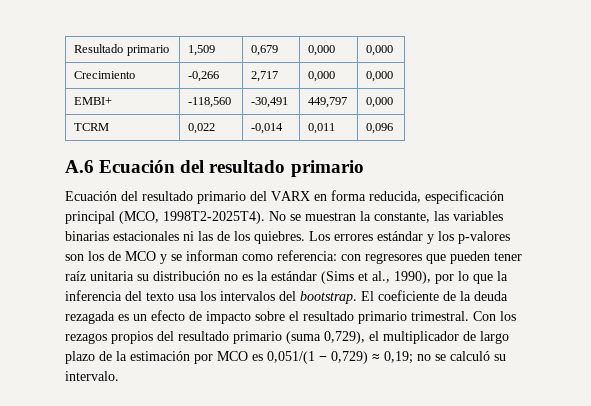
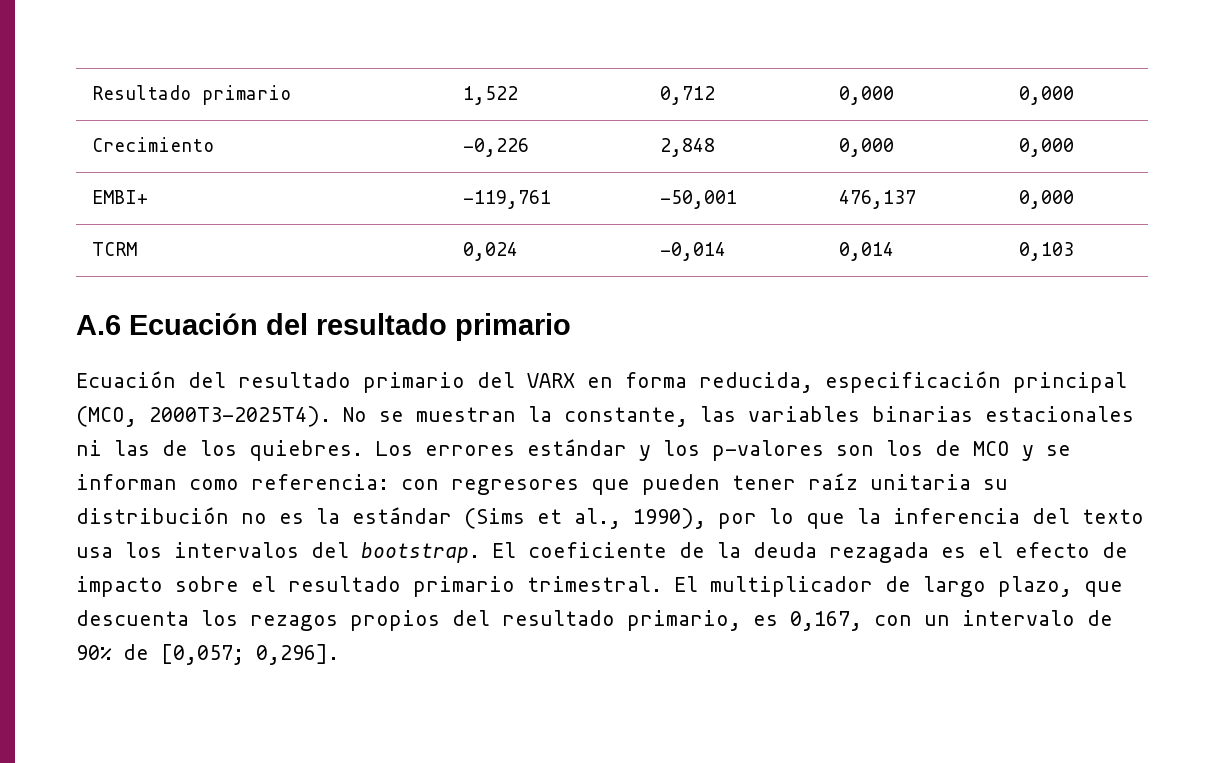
[188,45,216,56] [251,45,279,56] 1,509 | 0,679 -> [463,86,519,105] [660,86,716,105] 1,522 | 0,712
[188,71,220,82] [251,71,279,82] -0,266 | 2,717 -> [463,138,530,157] [660,138,716,157] -0,226 | 2,848
[188,97,232,108] [251,97,289,108] [308,97,348,108] -118,560 | -30,491 | 449,797 -> [463,190,552,209] [660,190,738,209] [839,190,917,209] -119,761 | -50,001 | 476,137
[188,123,216,134] 0,022 -> [463,242,519,261] 0,024
[308,123,336,134] [366,123,394,134] 0,011 | 0,096 -> [839,242,895,261] [1019,242,1075,261] 0,014 | 0,103
[163,211,265,224] 1998T2-2025T4). -> [149,406,331,427] 2000T3-2025T4).
[133,314,147,321] un -> [978,542,1003,558] el
[473,311,496,321] Con -> [674,576,1123,597] [76,610,189,626] El multiplicador de largo plazo, que descuenta
[233,331,509,344] [65,351,506,364] [65,371,119,381] primario (suma 0,729), el multiplicador de largo plazo de la estimación por MCO es 0,051/(1 − 0,729) ≈ 0,19; no se calculó su intervalo. -> [627,610,1113,631] [76,644,339,665] primario, es 0,167, con un intervalo de 90% de [0,057; 0,296].

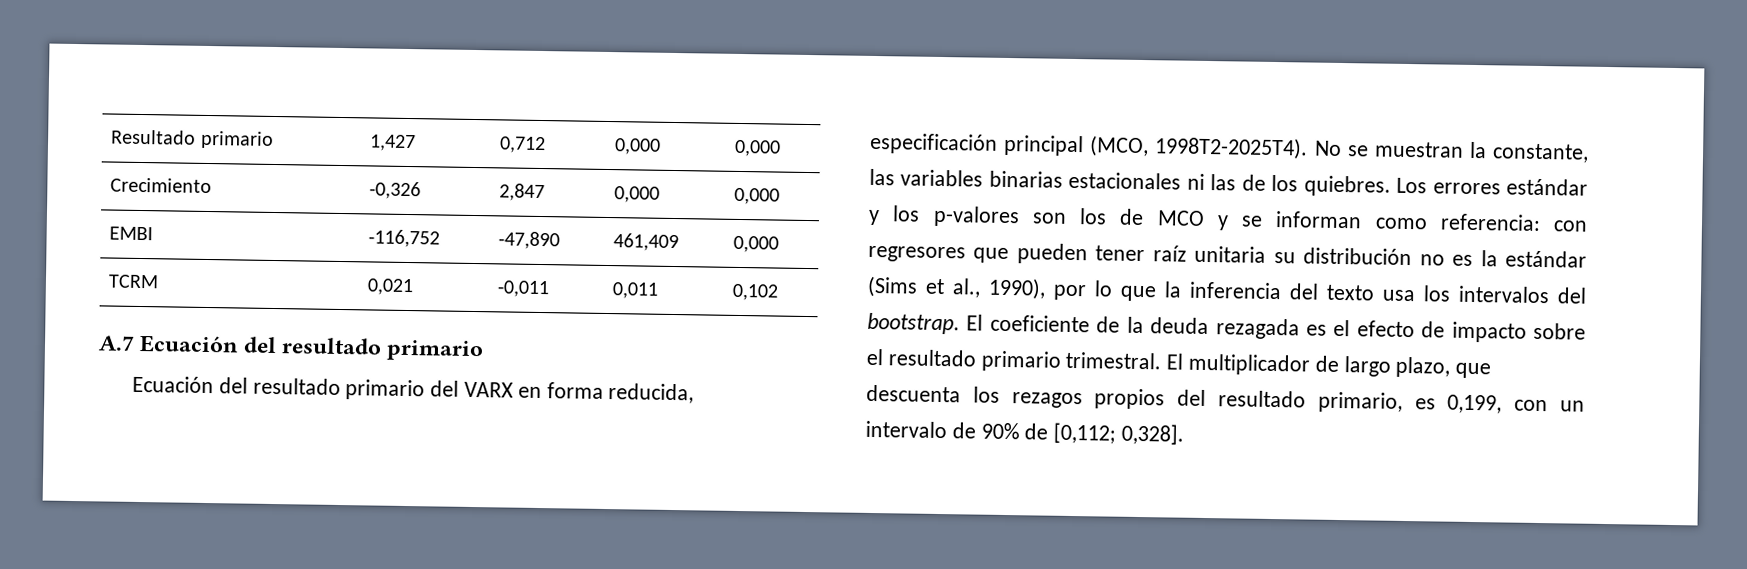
[463,86,519,105] 1,522 -> [369,134,417,152] 1,427
[463,138,530,157] [660,138,716,157] [839,138,895,157] [1019,138,1075,157] [92,190,149,204] [463,190,552,209] [660,190,738,209] [839,190,917,209] [1019,190,1075,209] [92,242,138,256] [463,242,519,261] [660,242,727,261] [839,242,895,261] [1019,242,1075,261] [76,315,121,335] -0,226 | 2,848 | 0,000 | 0,000 // EMBI+ | -119,761 | -50,001 | 476,137 | 0,000 // TCRM | 0,024 | -0,014 | 0,014 | 0,103 // A.6 -> [369,181,422,200] [499,183,546,202] [614,186,661,203] [734,187,781,205] [109,226,154,241] [368,229,441,248] [498,231,561,250] [613,233,680,252] [733,235,780,253] [108,274,160,289] [367,278,415,296] [497,280,551,298] [612,282,660,299] [732,283,779,301] [98,335,135,351] -0,326 | 2,847 | 0,000 | 0,000 // EMBI | -116,752 | -47,890 | 461,409 | 0,000 // TCRM | 0,021 | -0,011 | 0,011 | 0,102 // A.7
[149,406,331,427] 2000T3-2025T4). -> [1154,136,1309,160] 1998T2-2025T4).
[790,611,862,631] 0,167, -> [1447,394,1503,414] 0,199,
[161,644,339,665] [0,057; 0,296]. -> [1053,422,1185,445] [0,112; 0,328].

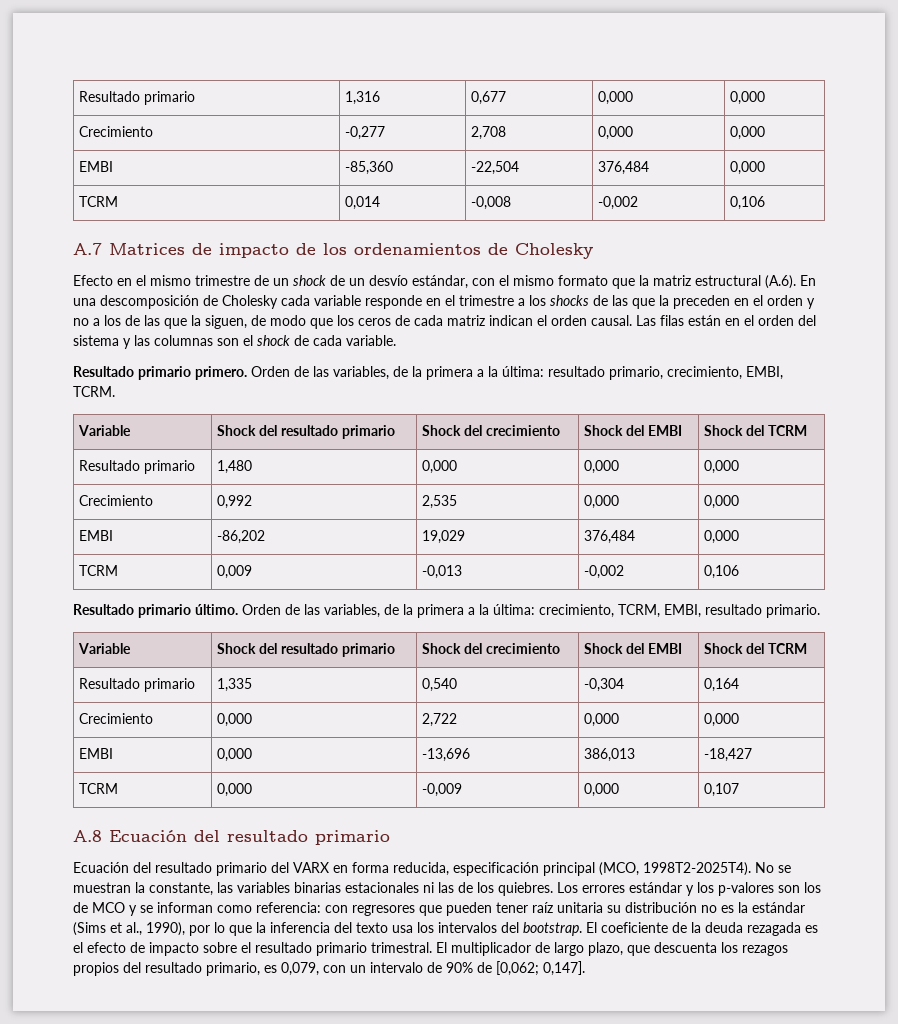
[111,129,274,149] [369,134,417,152] [499,136,547,154] [614,138,662,155] [734,139,782,157] [110,177,213,194] [369,181,422,200] [499,183,546,202] [614,186,661,203] [734,187,781,205] [109,226,154,241] [368,229,441,248] [498,231,561,250] [613,233,680,252] [733,235,780,253] [108,274,160,289] [367,278,415,296] [497,280,551,298] [612,282,660,299] [732,283,779,301] [98,335,135,351] Resultado primario | 1,427 | 0,712 | 0,000 | 0,000 // Crecimiento | -0,326 | 2,847 | 0,000 | 0,000 // EMBI | -116,752 | -47,890 | 461,409 | 0,000 // TCRM | 0,021 | -0,011 | 0,011 | 0,102 // A.7 -> [79,91,196,105] [345,91,381,105] [471,91,507,105] [598,91,634,105] [730,91,766,105] [79,126,154,137] [345,126,386,140] [471,126,507,140] [598,126,634,140] [730,126,766,140] [79,161,114,172] [345,161,394,175] [471,161,520,175] [598,161,650,175] [730,161,766,175] [79,196,119,207] [345,196,381,210] [471,196,512,210] [598,196,639,210] [730,196,766,210] [73,243,593,259] [73,275,816,289] [73,295,815,309] [73,315,816,329] [73,335,396,349] [73,366,783,380] [73,386,115,397] [78,425,132,436] [217,425,395,439] [422,425,560,436] [584,425,682,436] [704,425,807,436] [79,460,196,474] [217,460,253,474] [422,460,458,474] [584,460,620,474] [704,460,740,474] [79,495,154,506] [217,495,253,509] [422,495,458,509] [584,495,620,509] [704,495,740,509] [79,530,114,541] [217,530,266,544] [422,530,466,544] [584,530,636,544] [704,530,740,544] [79,565,119,576] [217,565,253,579] [422,565,463,579] [584,565,625,579] [704,565,740,579] [73,604,820,618] [78,643,132,654] [217,643,395,657] [422,643,560,654] [584,643,682,654] [704,643,807,654] [79,678,196,692] [217,678,253,692] [422,678,458,692] [584,678,625,692] [704,678,740,692] [79,713,154,724] [217,713,253,727] [422,713,458,727] [584,713,620,727] [704,713,740,727] [79,748,114,759] [217,748,253,762] [422,748,471,762] [584,748,636,762] [704,748,753,762] [79,783,119,794] [217,783,253,797] [422,783,463,797] [584,783,620,797] [704,783,740,797] [73,830,102,842] Resultado primario | 1,316 | 0,677 | 0,000 | 0,000 // Crecimiento | -0,277 | 2,708 | 0,000 | 0,000 // EMBI | -85,360 | -22,504 | 376,484 | 0,000 // TCRM | 0,014 | -0,008 | -0,002 | 0,106 // A.7 Matrices de impacto de los ordenamientos de Cholesky // Efecto en el mismo trimestre de un shock de un desvío estándar, con el mismo formato que la matriz estructural (A.6). En una descomposición de Cholesky cada variable responde en el trimestre a los shocks de las que la preceden en el orden y no a los de las que la siguen, de modo que los ceros de cada matriz indican el orden causal. Las filas están en el orden del sistema y las columnas son el shock de cada variable. // Resultado primario primero. Orden de las variables, de la primera a la última: resultado primario, crecimiento, EMBI, TCRM. // Variable | Shock del resultado primario | Shock del crecimiento | Shock del EMBI | Shock del TCRM // Resultado primario | 1,480 | 0,000 | 0,000 | 0,000 // Crecimiento | 0,992 | 2,535 | 0,000 | 0,000 // EMBI | -86,202 | 19,029 | 376,484 | 0,000 // TCRM | 0,009 | -0,013 | -0,002 | 0,106 // Resultado primario último. Orden de las variables, de la primera a la última: crecimiento, TCRM, EMBI, resultado primario. // Variable | Shock del resultado primario | Shock del crecimiento | Shock del EMBI | Shock del TCRM // Resultado primario | 1,335 | 0,540 | -0,304 | 0,164 // Crecimiento | 0,000 | 2,722 | 0,000 | 0,000 // EMBI | 0,000 | -13,696 | 386,013 | -18,427 // TCRM | 0,000 | -0,009 | 0,000 | 0,107 // A.8
[1447,394,1503,414] 0,199, -> [281,962,319,976] 0,079,
[1053,422,1185,445] [0,112; 0,328]. -> [496,961,585,976] [0,062; 0,147].

